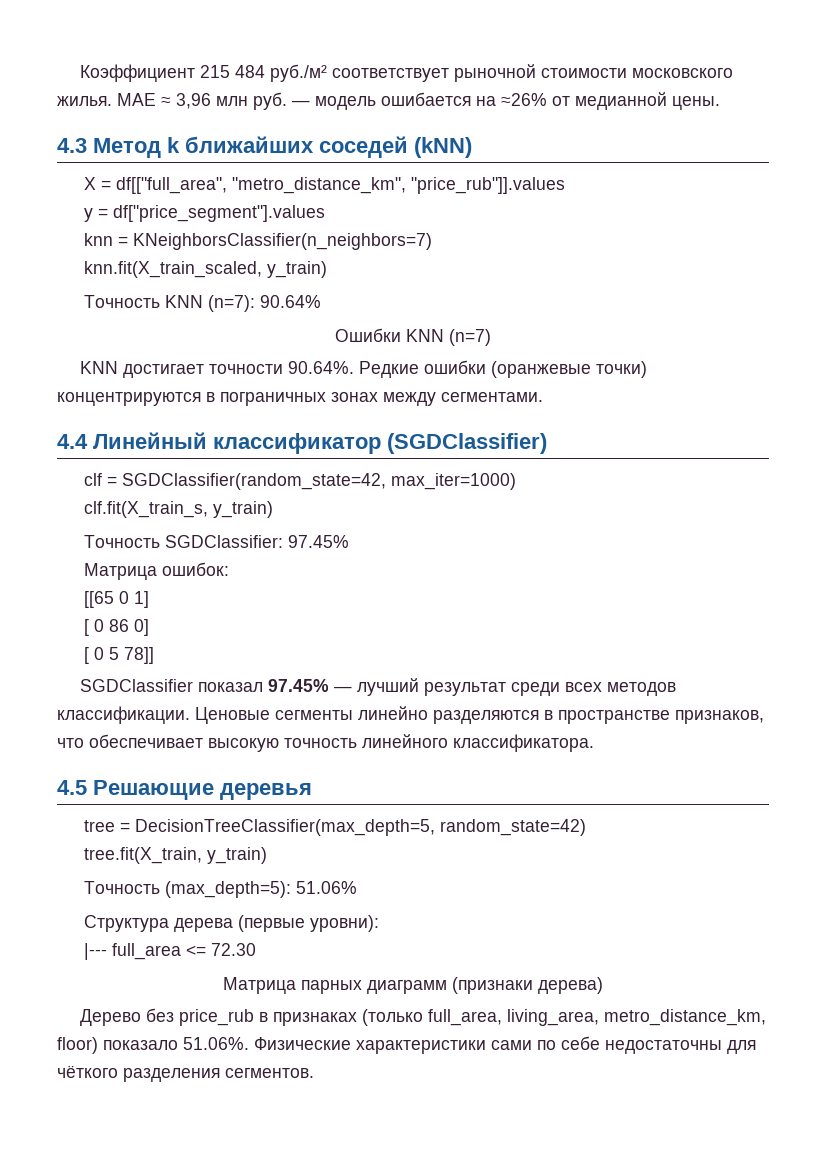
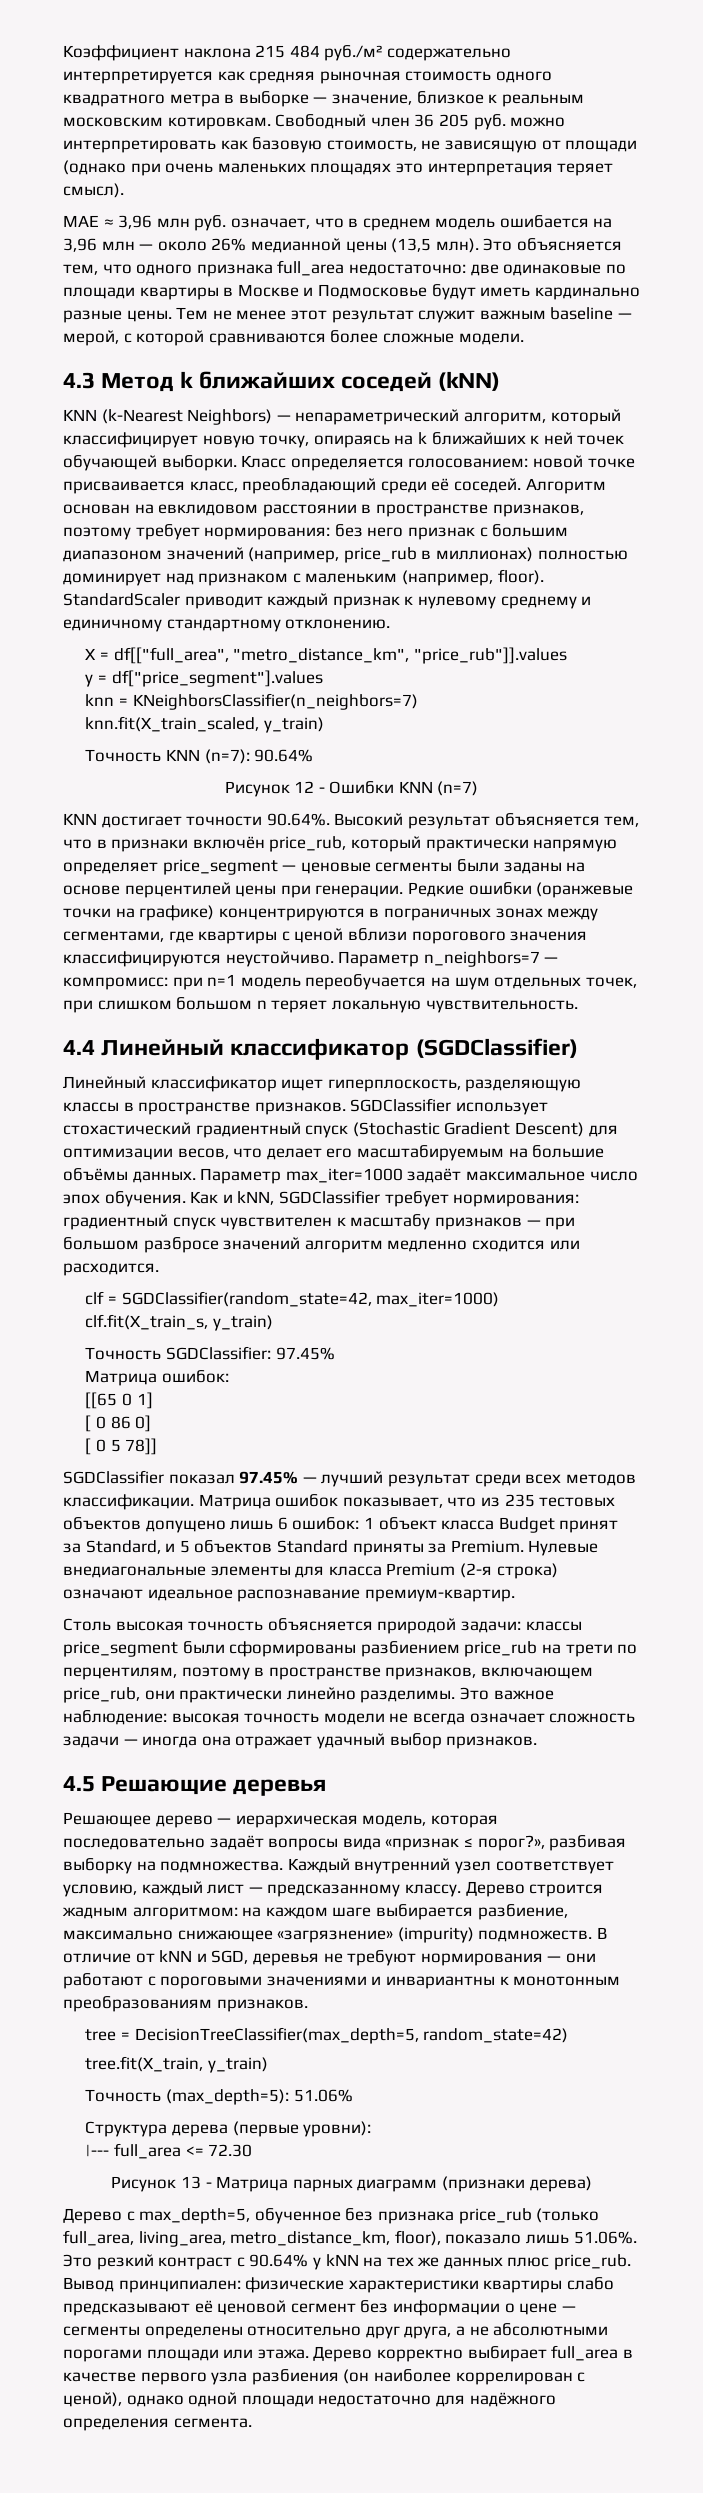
(196, 73) none -> [183,48,251,58] наклона
[332,64,734,82] [57,96,112,106] соответствует рыночной стоимости московского жилья. -> [386,48,511,61] [63,71,552,84] [63,91,584,107] [63,114,566,130] [63,137,638,153] [63,160,614,176] [63,183,124,198] содержательно интерпретируется как средняя рыночная стоимость одного квадратного метра в выборке — значение, близкое к реальным московским котировкам. Свободный член 36 205 руб. можно интерпретировать как базовую стоимость, не зависящую от площади (однако при очень маленьких площадях это интерпретация теряет смысл). //
[292,92,720,110] — модель ошибается на ≈26% от медианной цены. -> [230,215,613,231] [63,238,622,253] [63,260,626,277] [63,284,640,300] [63,307,632,323] [63,330,524,346] означает, что в среднем модель ошибается на 3,96 млн — около 26% медианной цены (13,5 млн). Это объясняется тем, что одного признака full_area недостаточно: две одинаковые по площади квартиры в Москве и Подмосковье будут иметь кардинально разные цены. Тем не менее этот результат служит важным baseline — мерой, с которой сравниваются более сложные модели.
(472, 147) none -> [63,409,621,425] [63,432,625,448] [63,455,635,471] [63,478,606,494] [63,504,584,517] [63,524,569,540] [63,547,628,563] [63,569,544,586] [63,593,592,609] [63,619,391,632] // KNN (k-Nearest Neighbors) — непараметрический алгоритм, который классифицирует новую точку, опираясь на k ближайших к ней точек обучающей выборки. Класс определяется голосованием: новой точке присваивается класс, преобладающий среди её соседей. Алгоритм основан на евклидовом расстоянии в пространстве признаков, поэтому требует нормирования: без него признак с большим диапазоном значений (например, price_rub в миллионах) полностью доминирует над признаком с маленьким (например, floor). StandardScaler приводит каждый признак к нулевому среднему и единичному стандартному отклонению.
(322, 301) none -> [224,781,325,797] Рисунок 12 -
[359,360,648,378] Редкие ошибки (оранжевые точки) -> [334,813,640,829] [63,836,618,852] [63,859,586,875] [63,882,634,898] [63,905,215,921] Высокий результат объясняется тем, что в признаки включён price_rub, который практически напрямую определяет price_segment — ценовые сегменты были заданы на основе перцентилей цены при генерации. Редкие ошибки (оранжевые точки на графике)
[441,392,543,402] [57,432,547,454] сегментами. // 4.4 Линейный классификатор (SGDClassifier) -> [63,928,588,944] [63,951,559,967] [63,974,637,990] [63,997,578,1013] [63,1038,578,1060] [63,1076,582,1092] [63,1098,548,1115] [63,1122,618,1138] [63,1145,605,1161] [63,1168,638,1184] [63,1190,580,1207] [63,1214,576,1230] [63,1237,580,1253] [63,1263,159,1276] сегментами, где квартиры с ценой вблизи порогового значения классифицируются неустойчиво. Параметр n_neighbors=7 — компромисс: при n=1 модель переобучается на шум отдельных точек, при слишком большом n теряет локальную чувствительность. // 4.4 Линейный классификатор (SGDClassifier) // Линейный классификатор ищет гиперплоскость, разделяющую классы в пространстве признаков. SGDClassifier использует стохастический градиентный спуск (Stochastic Gradient Descent) для оптимизации весов, что делает его масштабируемым на большие объёмы данных. Параметр max_iter=1000 задаёт максимальное число эпох обучения. Как и kNN, SGDClassifier требует нормирования: градиентный спуск чувствителен к масштабу признаков — при большом разбросе значений алгоритм медленно сходится или расходится.
[195,706,764,724] [57,734,594,752] [57,780,312,800] Ценовые сегменты линейно разделяются в пространстве признаков, что обеспечивает высокую точность линейного классификатора. // 4.5 Решающие деревья -> [198,1494,616,1510] [63,1517,619,1533] [63,1540,599,1556] [63,1563,558,1579] [63,1589,515,1602] [63,1618,582,1634] [63,1641,638,1657] [63,1667,593,1680] [63,1687,554,1703] [63,1710,636,1725] [63,1733,538,1749] [63,1776,327,1796] [63,1812,498,1828] [63,1835,627,1851] [63,1858,614,1874] [63,1881,604,1897] [62,1904,568,1920] [63,1927,607,1943] [63,1950,596,1966] [63,1973,621,1989] [63,1996,308,2012] Матрица ошибок показывает, что из 235 тестовых объектов допущено лишь 6 ошибок: 1 объект класса Budget принят за Standard, и 5 объектов Standard приняты за Premium. Нулевые внедиагональные элементы для класса Premium (2-я строка) означают идеальное распознавание премиум-квартир. // Столь высокая точность объясняется природой задачи: классы price_segment были сформированы разбиением price_rub на трети по перцентилям, поэтому в пространстве признаков, включающем price_rub, они практически линейно разделимы. Это важное наблюдение: высокая точность модели не всегда означает сложность задачи — иногда она отражает удачный выбор признаков. // 4.5 Решающие деревья // Решающее дерево — иерархическая модель, которая последовательно задаёт вопросы вида «признак ≤ порог?», разбивая выборку на подмножества. Каждый внутренний узел соответствует условию, каждый лист — предсказанному классу. Дерево строится жадным алгоритмом: на каждом шаге выбирается разбиение, максимально снижающее «загрязнение» (impurity) подмножеств. В отличие от kNN и SGD, деревья не требуют нормирования — они работают с пороговыми значениями и инвариантны к монотонным преобразованиям признаков.
(257, 949) none -> [111,2176,212,2192] Рисунок 13 -
[146,1008,767,1026] [57,1036,756,1054] [57,1065,314,1082] без price_rub в признаках (только full_area, living_area, metro_distance_km, floor) показало 51.06%. Физические характеристики сами по себе недостаточны для чёткого разделения сегментов. -> [126,2208,600,2224] [63,2230,637,2247] [63,2254,632,2270] [63,2277,614,2293] [63,2300,576,2316] [63,2323,609,2339] [63,2345,633,2362] [63,2369,586,2385] [63,2392,556,2407] [63,2418,252,2431] с max_depth=5, обученное без признака price_rub (только full_area, living_area, metro_distance_km, floor), показало лишь 51.06%. Это резкий контраст с 90.64% у kNN на тех же данных плюс price_rub. Вывод принципиален: физические характеристики квартиры слабо предсказывают её ценовой сегмент без информации о цене — сегменты определены относительно друг друга, а не абсолютными порогами площади или этажа. Дерево корректно выбирает full_area в качестве первого узла разбиения (он наиболее коррелирован с ценой), однако одной площади недостаточно для надёжного определения сегмента.

